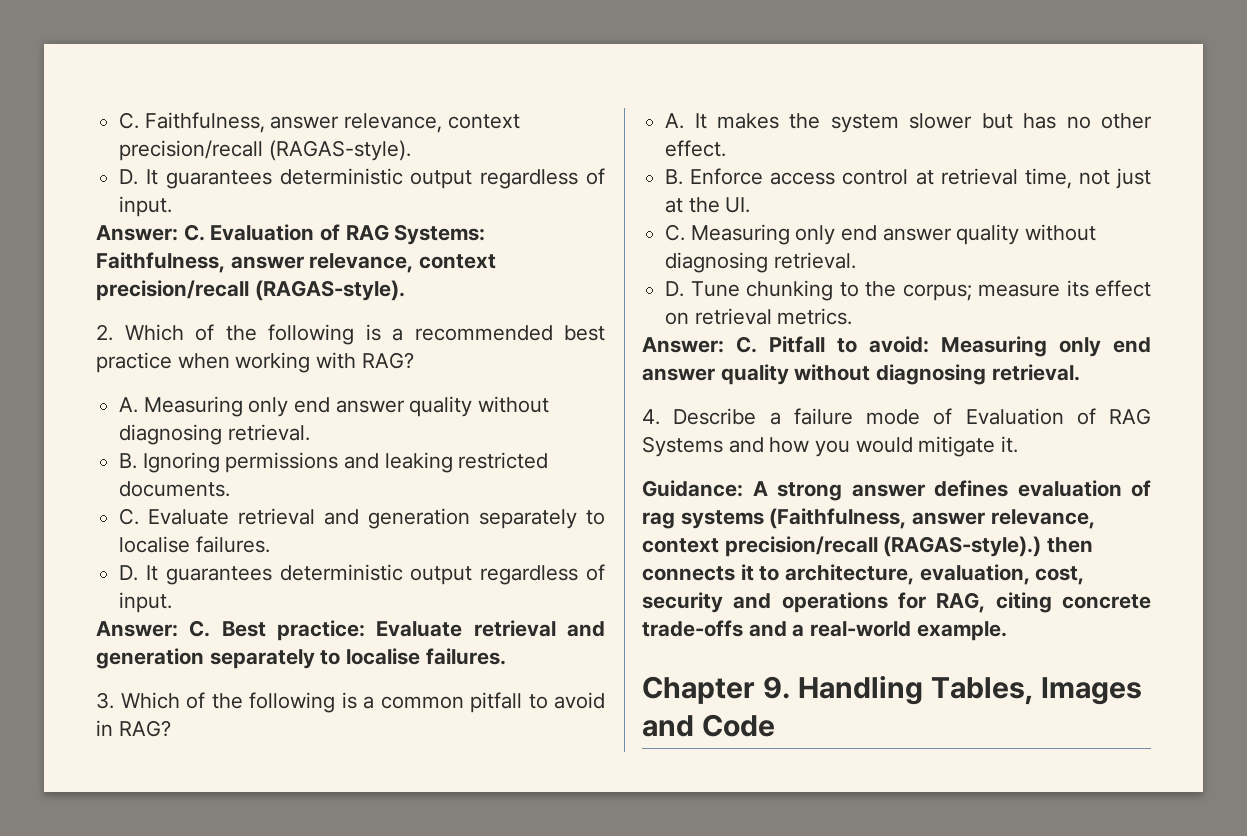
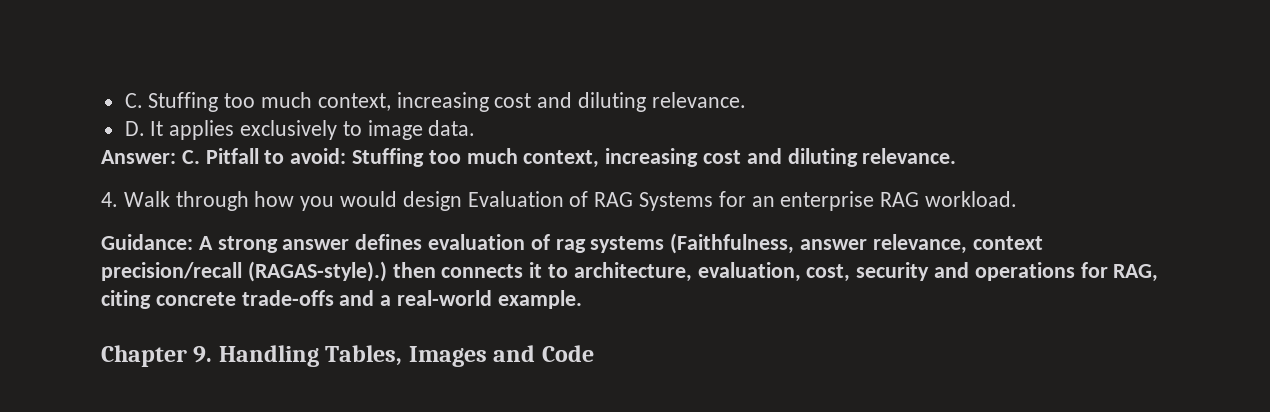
[119,112,520,133] [119,140,411,161] [119,168,605,189] [119,196,173,217] [96,224,486,245] [96,252,497,273] [96,280,405,301] [96,324,605,345] [96,352,414,373] [119,396,550,417] [119,424,310,445] [119,452,549,473] [119,481,231,497] [119,508,605,529] [119,536,270,553] [119,564,605,585] [119,592,173,613] [96,620,605,641] [96,648,506,669] [96,692,605,713] [96,720,171,737] [665,113,1152,133] [665,140,727,157] [665,168,1151,189] [665,197,751,213] [665,224,1097,245] [665,252,856,273] [665,280,1151,301] [665,308,853,325] C. Faithfulness, answer relevance, context precision/recall (RAGAS-style). // D. It guarantees deterministic output regardless of input. // Answer: C. Evaluation of RAG Systems: Faithfulness, answer relevance, context precision/recall (RAGAS-style). // 2. Which of the following is a recommended best practice when working with RAG? // A. Measuring only end answer quality without diagnosing retrieval. // B. Ignoring permissions and leaking restricted documents. // C. Evaluate retrieval and generation separately to localise failures. // D. It guarantees deterministic output regardless of input. // Answer: C. Best practice: Evaluate retrieval and generation separately to localise failures. // 3. Which of the following is a common pitfall to avoid in RAG? // A. It makes the system slower but has no other effect. // B. Enforce access control at retrieval time, not just at the UI. // C. Measuring only end answer quality without diagnosing retrieval. // D. Tune chunking to the corpus; measure its effect on retrieval metrics. -> [124,92,746,112] [124,120,476,140] C. Stuffing too much context, increasing cost and diluting relevance. // D. It applies exclusively to image data.
[941,336,1151,357] [642,364,1080,385] [642,408,1151,425] [642,436,1019,457] Measuring only end answer quality without diagnosing retrieval. // 4. Describe a failure mode of Evaluation of RAG Systems and how you would mitigate it. -> [352,148,957,168] [101,191,1018,211] Stuffing too much context, increasing cost and diluting relevance. // 4. Walk through how you would design Evaluation of RAG Systems for an enterprise RAG workload.

